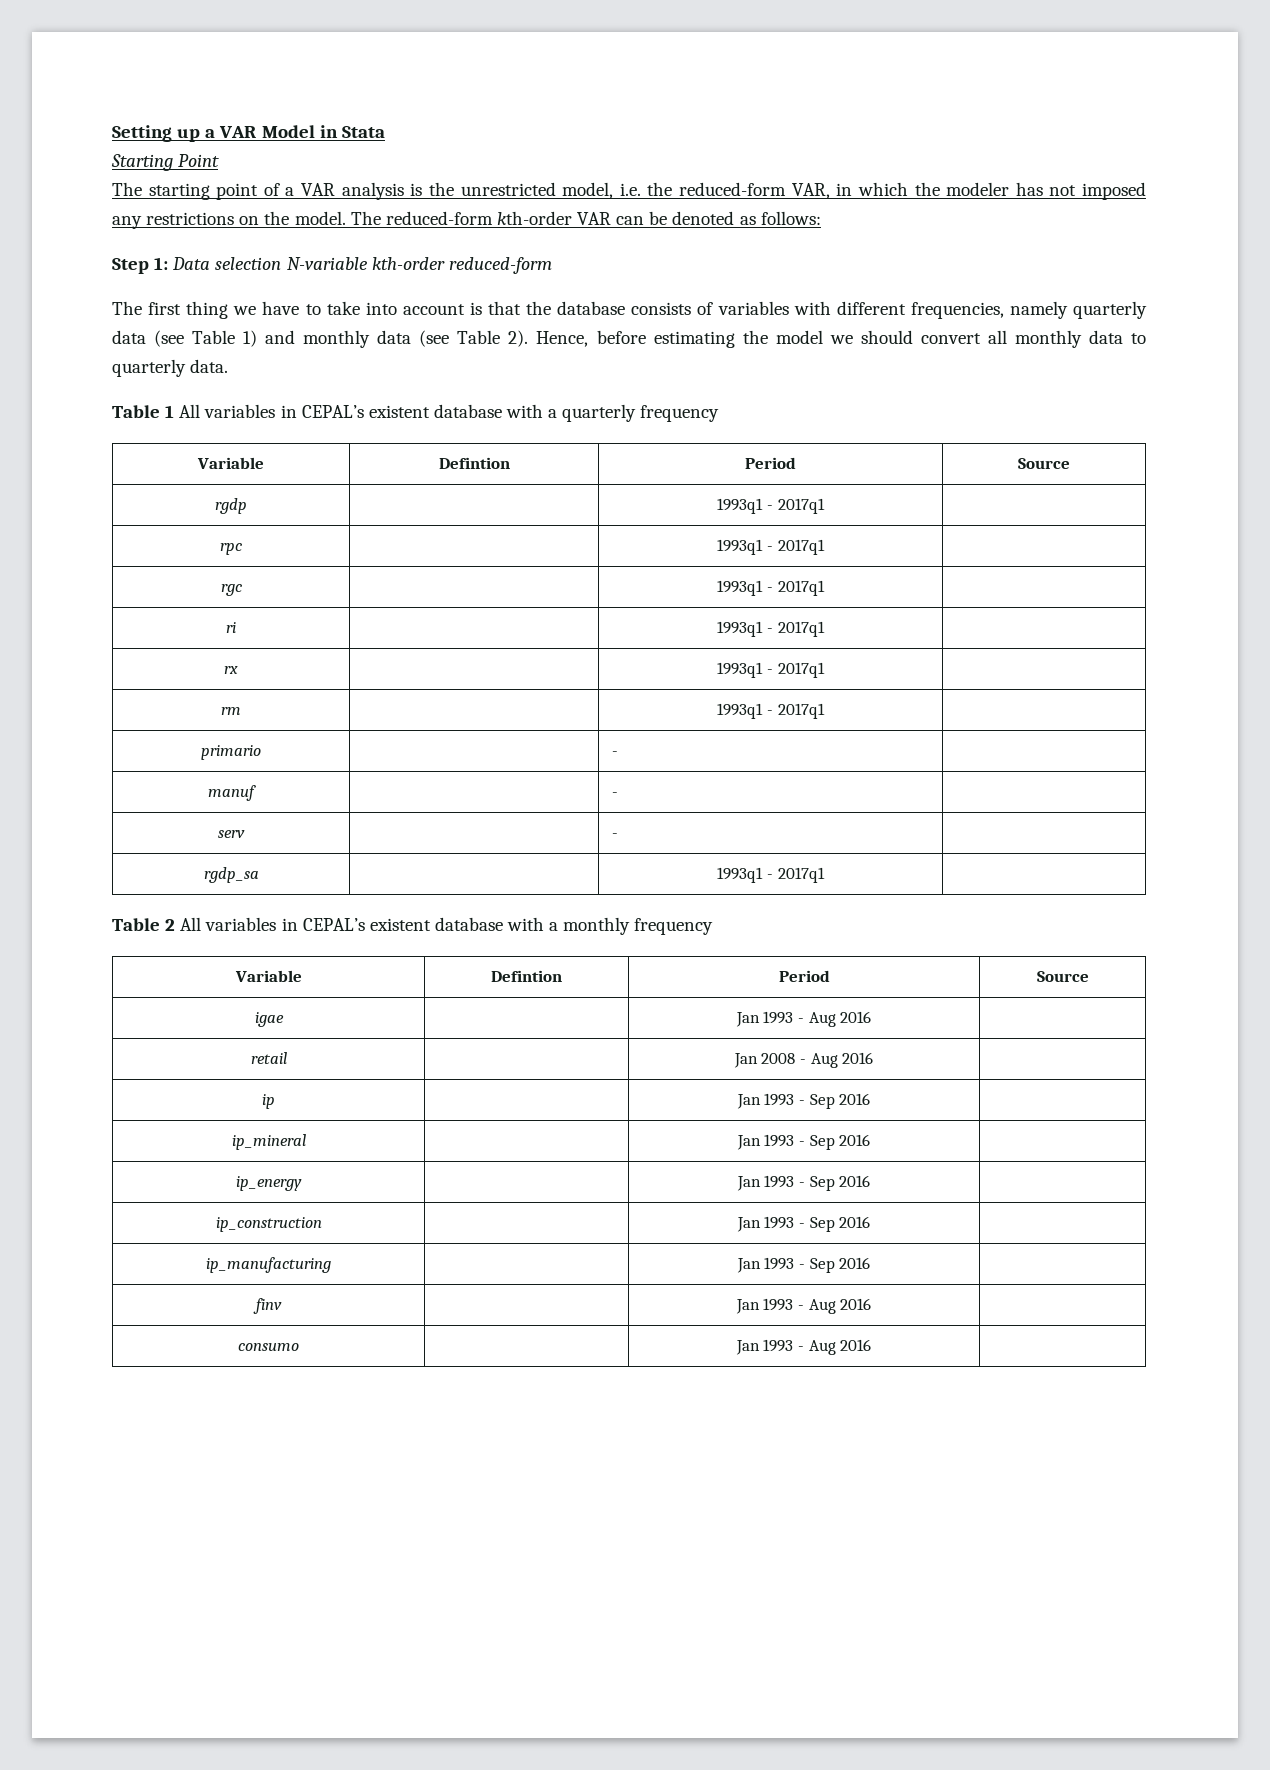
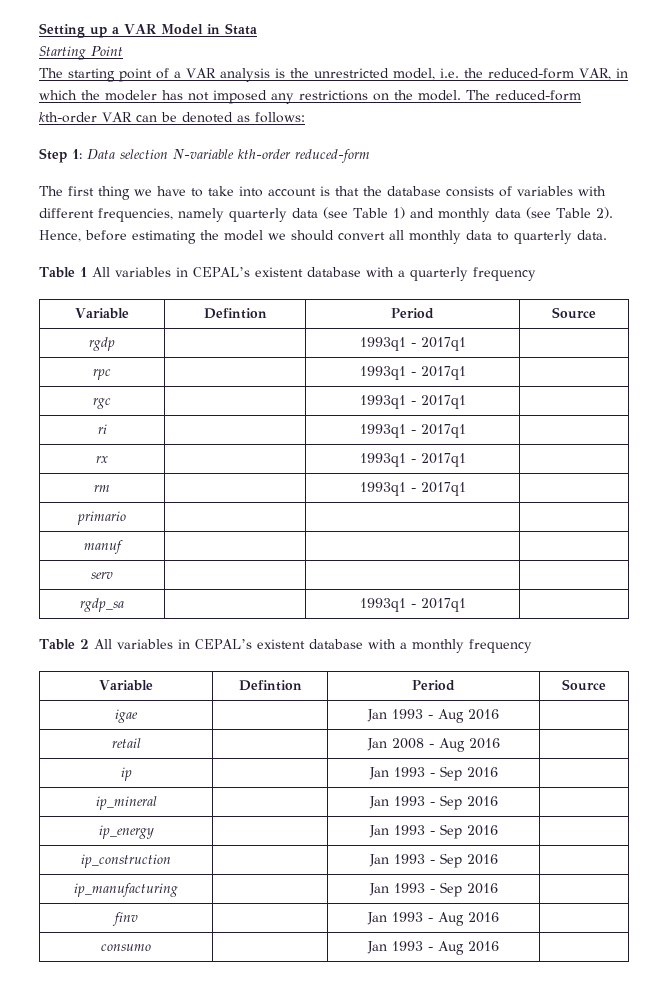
[612,751,619,756] - -> (126, 518) none
[612,792,619,797] - -> (123, 547) none
[612,833,619,838] - -> (113, 575) none

